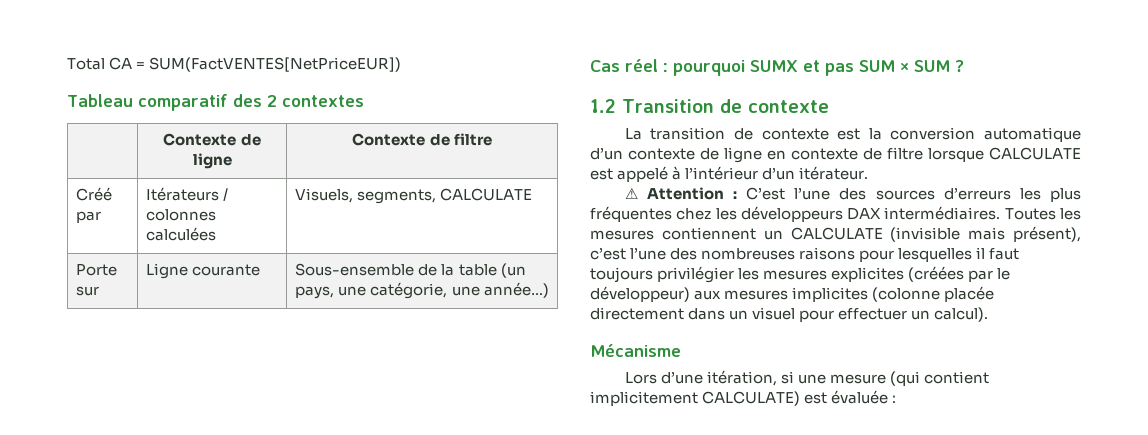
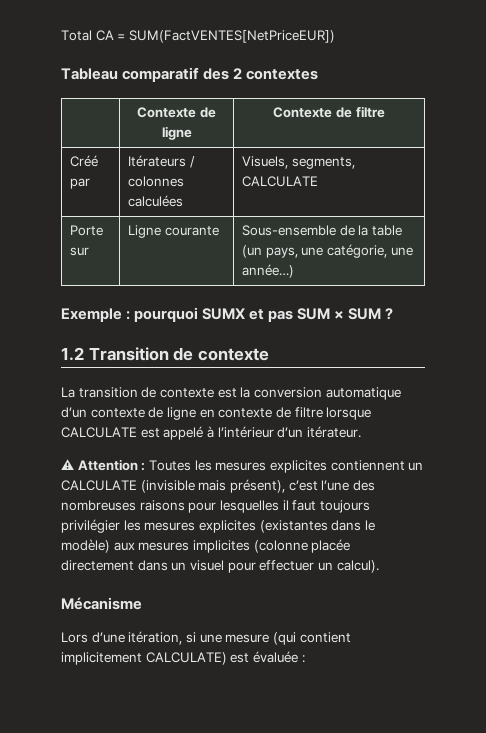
[590,59,658,72] Cas réel -> [61,308,122,322] Exemple
[746,187,1081,202] [590,206,1001,222] C’est l’une des sources d’erreurs les plus fréquentes chez les développeurs DAX intermédiaires. -> (146, 466) none
(654, 235) none -> [269,460,327,473] explicites
[908,266,1011,282] [590,286,690,302] (créées par le développeur) -> [259,520,375,533] [61,539,110,553] (existantes dans le modèle)

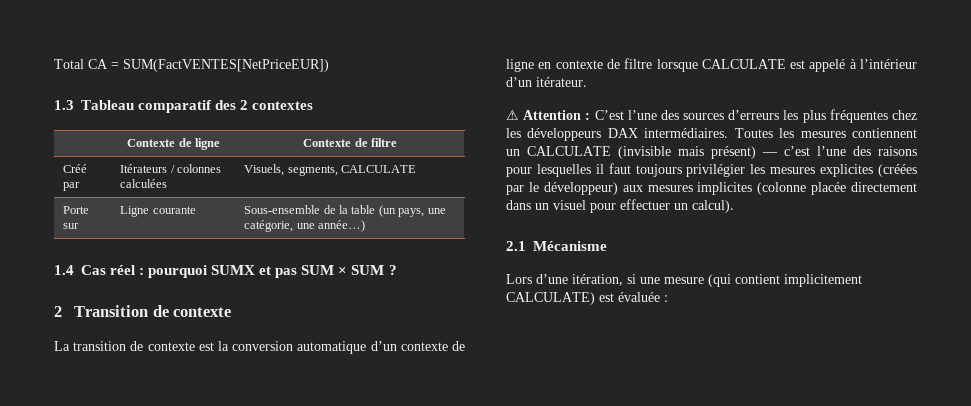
(335, 36) none -> [54,100,74,110] 1.3
[61,308,122,322] Exemple -> [54,265,136,275] 1.4 Cas réel
[61,347,84,361] 1.2 -> [54,306,62,317] 2
(146, 466) none -> [594,109,917,123] [506,128,729,141] C’est l’une des sources d’erreurs les plus fréquentes chez les développeurs DAX intermédiaires.
[269,460,327,473] explicites -> (846, 134) none
[229,479,285,493] présent), -> [711,146,778,159] présent) —
[61,500,136,511] nombreuses -> (871, 151) none
[259,520,375,533] [61,539,110,553] (existantes dans le modèle) -> [878,164,917,177] [506,182,618,195] (créées par le développeur)
(379, 566) none -> [506,241,526,251] 2.1

